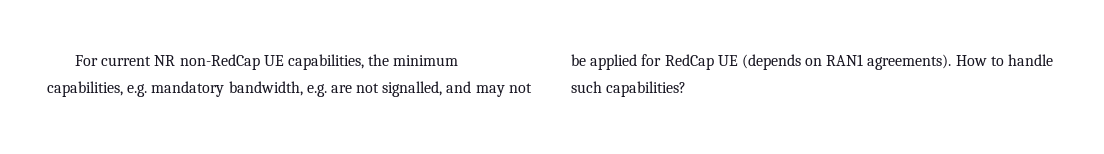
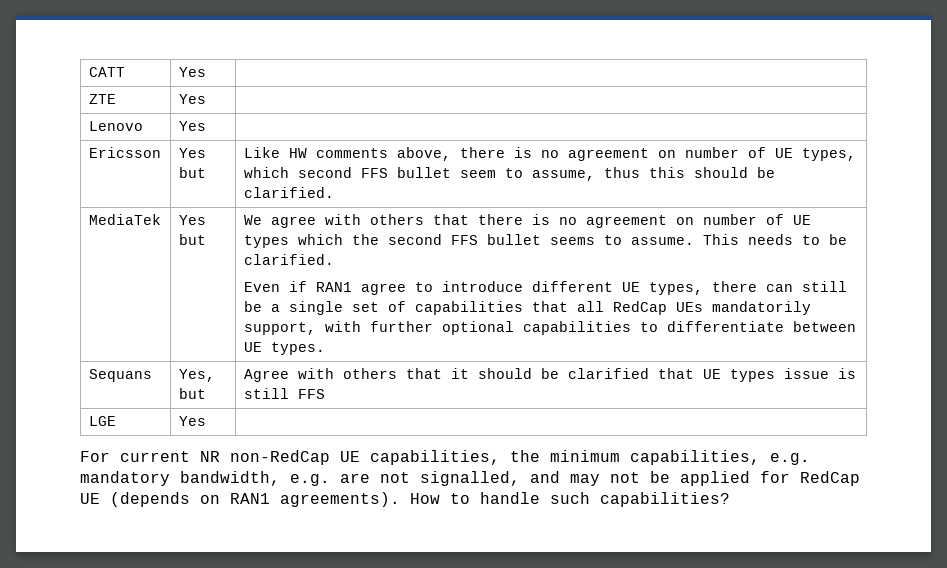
(75, 60) none -> [88,67,125,77] [178,67,206,77] [88,94,116,104] [178,94,206,104] [88,121,143,131] [178,121,206,131] [88,147,161,158] [178,148,206,158] [178,167,206,178] [243,147,856,161] [243,167,775,181] [243,187,334,198] [88,214,161,225] [178,215,206,225] [178,234,206,245] [243,214,811,228] [243,234,847,248] [243,254,334,265] [243,281,847,295] [243,301,811,315] [243,321,856,335] [243,342,325,355] [88,369,152,382] [178,369,215,382] [178,388,206,399] [243,368,856,382] [243,388,325,399] [88,416,116,426] [178,416,206,426] CATT | Yes | // ZTE | Yes | // Lenovo | Yes | // Ericsson | Yes but | Like HW comments above, there is no agreement on number of UE types, which second FFS bullet seem to assume, thus this should be clarified. // MediaTek | Yes but | We agree with others that there is no agreement on number of UE types which the second FFS bullet seems to assume. This needs to be clarified. // Even if RAN1 agree to introduce different UE types, there can still be a single set of capabilities that all RedCap UEs mandatorily support, with further optional capabilities to differentiate between UE types. // Sequans | Yes, but | Agree with others that it should be clarified that UE types issue is still FFS // LGE | Yes | //

